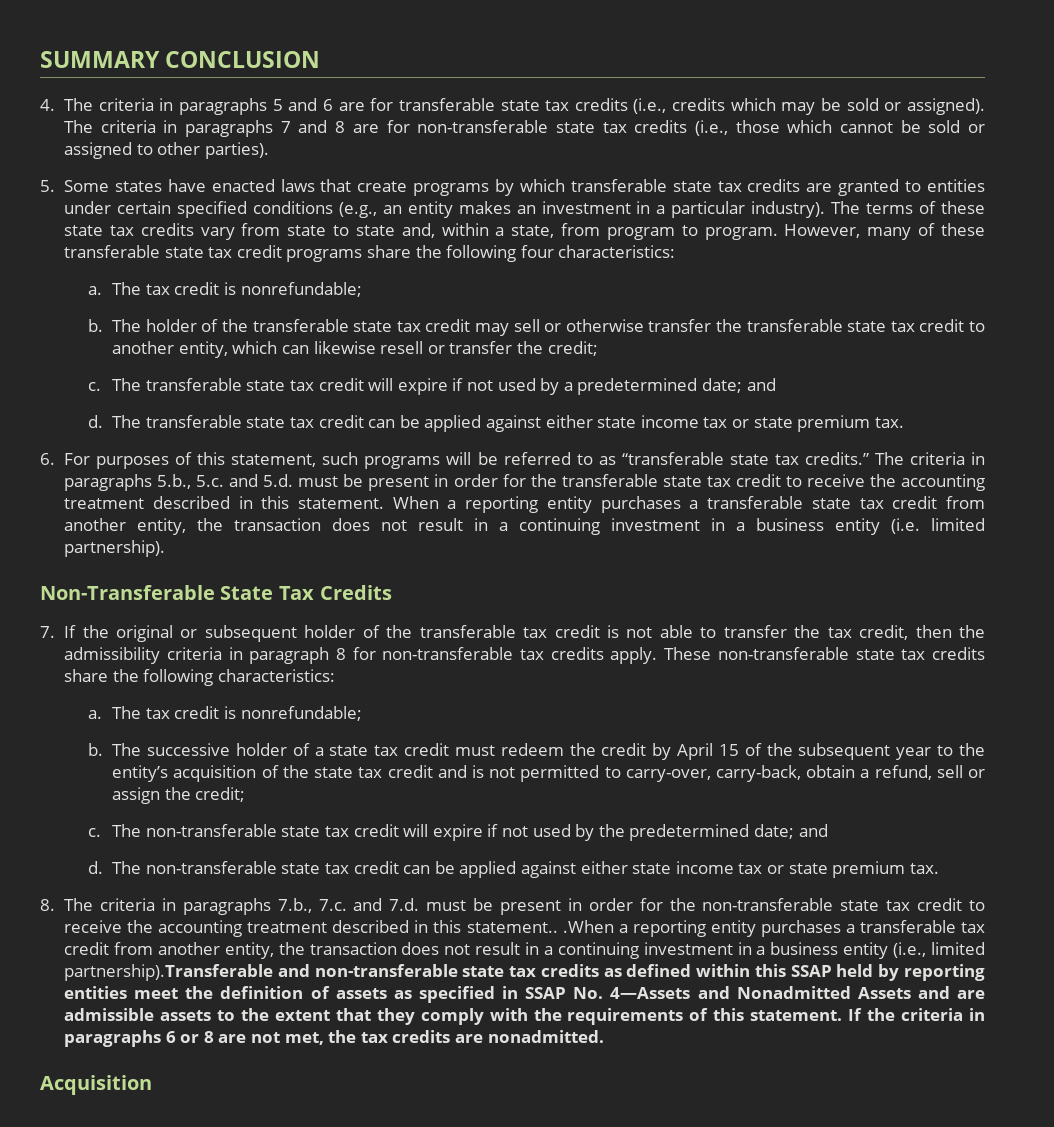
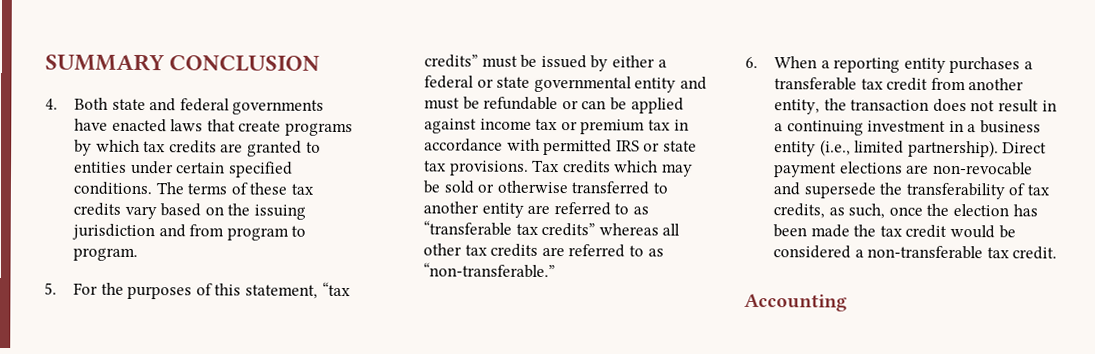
[64,98,986,115] [64,120,985,137] [64,142,269,159] [40,180,162,192] The criteria in paragraphs 5 and 6 are for transferable state tax credits (i.e., credits which may be sold or assigned). The criteria in paragraphs 7 and 8 are for non-transferable state tax credits (i.e., those which cannot be sold or assigned to other parties). // 5. Some states -> [74,97,325,115] Both state and federal governments
[570,179,712,192] transferable state -> (140, 146) none
[252,201,826,218] conditions (e.g., an entity makes an investment in a particular industry). -> [73,181,153,196] conditions.
[64,225,104,236] state -> (288, 188) none
[241,223,986,240] [64,245,676,262] [88,282,362,297] [88,319,986,336] [112,341,598,358] [88,378,776,395] [88,415,904,432] [40,452,985,469] [64,474,986,491] [64,496,985,513] [64,518,985,535] [64,540,166,557] [40,585,392,600] [40,625,985,642] [64,647,985,664] [64,669,335,686] [88,706,362,721] [88,743,985,760] [112,765,985,782] [112,787,246,804] [88,824,828,841] [88,861,939,878] [40,898,985,915] [64,920,614,937] from state to state and, within a state, from program to program. However, many of these transferable state tax credit programs share the following four characteristics: // a. The tax credit is nonrefundable; // b. The holder of the transferable state tax credit may sell or otherwise transfer the transferable state tax credit to another entity, which can likewise resell or transfer the credit; // c. The transferable state tax credit will expire if not used by a predetermined date; and // d. The transferable state tax credit can be applied against either state income tax or state premium tax. // 6. For purposes of this statement, such programs will be referred to as “transferable state tax credits.” The criteria in paragraphs 5.b., 5.c. and 5.d. must be present in order for the transferable state tax credit to receive the accounting treatment described in this statement. When a reporting entity purchases a transferable state tax credit from another entity, the transaction does not result in a continuing investment in a business entity (i.e. limited partnership). // Non-Transferable State Tax Credits // 7. If the original or subsequent holder of the transferable tax credit is not able to transfer the tax credit, then the admissibility criteria in paragraph 8 for non-transferable tax credits apply. These non-transferable state tax credits share the following characteristics: // a. The tax credit is nonrefundable; // b. The successive holder of a state tax credit must redeem the credit by April 15 of the subsequent year to the entity’s acquisition of the state tax credit and is not permitted to carry-over, carry-back, obtain a refund, sell or assign the credit; // c. The non-transferable state tax credit will expire if not used by the predetermined date; and // d. The non-transferable state tax credit can be applied against either state income tax or state premium tax. // 8. The criteria in paragraphs 7.b., 7.c. and 7.d. must be present in order for the non-transferable state tax credit to receive the accounting treatment described in this statement.. .When -> [160,203,307,220] [72,223,307,241] [73,247,139,262] [44,281,351,300] [424,54,667,72] [424,75,708,93] [424,96,684,114] [424,118,689,135] [424,138,698,156] [424,159,694,177] [423,180,669,195] [423,201,650,218] [423,220,681,237] [423,243,664,258] [423,262,556,279] [745,56,818,69] based on the issuing jurisdiction and from program to program. // 5. For the purposes of this statement, “tax credits” must be issued by either a federal or state governmental entity and must be refundable or can be applied against income tax or premium tax in accordance with permitted IRS or state tax provisions. Tax credits which may be sold or otherwise transferred to another entity are referred to as “transferable tax credits” whereas all other tax credits are referred to as “non-transferable.” // 6. When
[64,964,986,981] [64,986,985,1003] [64,1008,986,1025] [64,1030,604,1047] [40,1075,152,1095] partnership).Transferable and non-transferable state tax credits as defined within this SSAP held by reporting entities meet the definition of assets as specified in SSAP No. 4—Assets and Nonadmitted Assets and are admissible assets to the extent that they comply with the requirements of this statement. If the criteria in paragraphs 6 or 8 are not met, the tax credits are nonadmitted. // Acquisition -> [907,139,1048,158] [774,161,1033,178] [773,182,1051,200] [773,203,1038,219] [773,224,1016,239] [773,245,1058,260] [744,293,847,312] partnership). Direct payment elections are non-revocable and supersede the transferability of tax credits, as such, once the election has been made the tax credit would be considered a non-transferable tax credit. // Accounting

